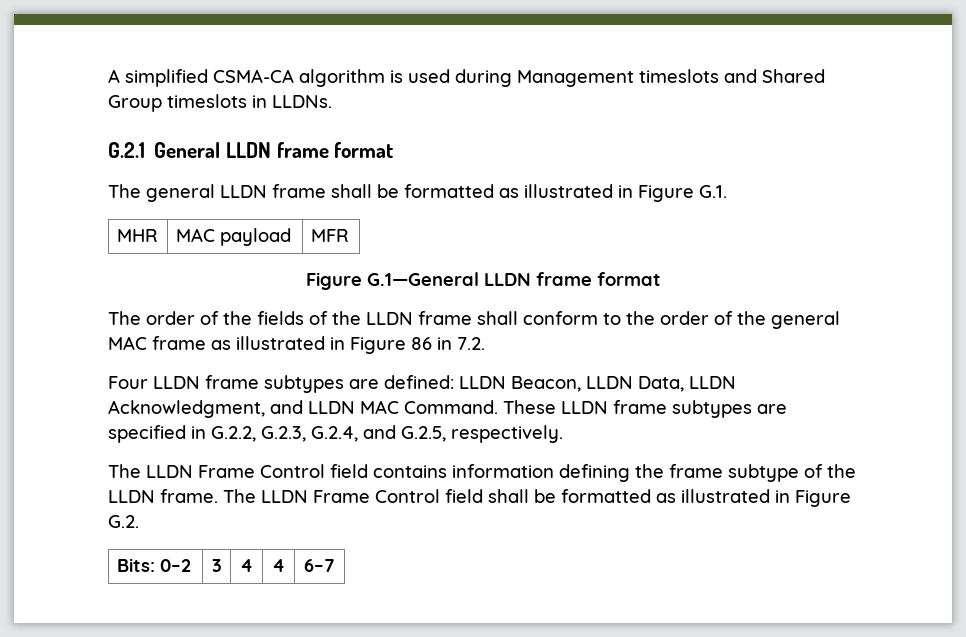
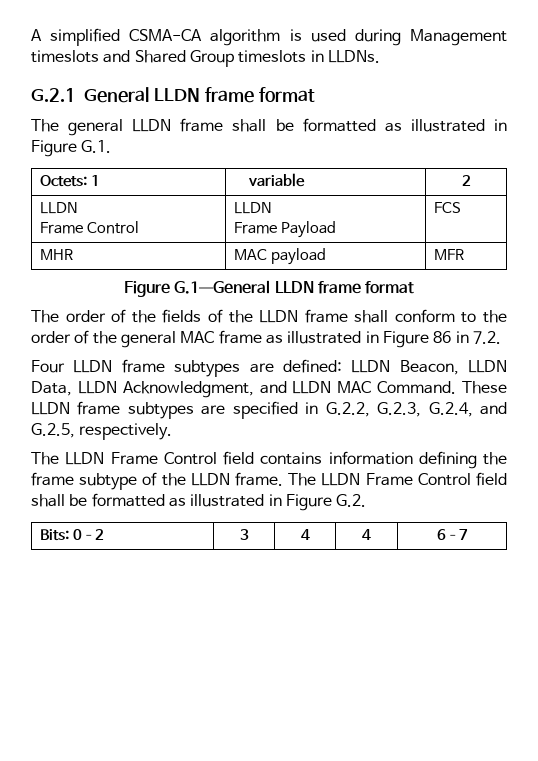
(727, 191) none -> [40,175,101,187] [247,173,305,187] [461,175,471,186] [40,202,79,214] [40,221,140,234] [234,202,273,214] [234,221,337,238] [434,202,462,213] // Octets: 1 | variable | 2 // LLDN // Frame Control | LLDN // Frame Payload | FCS

